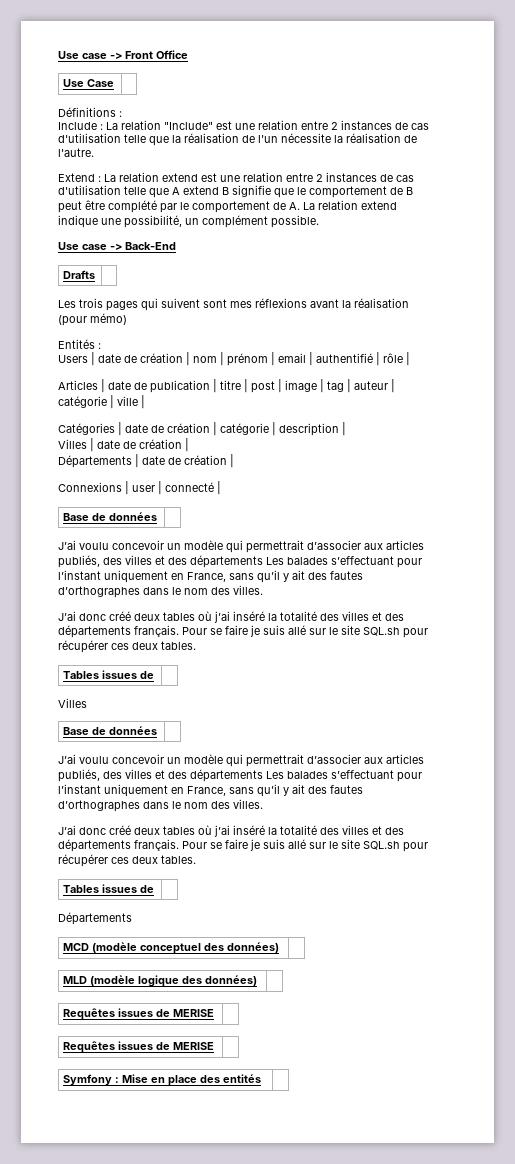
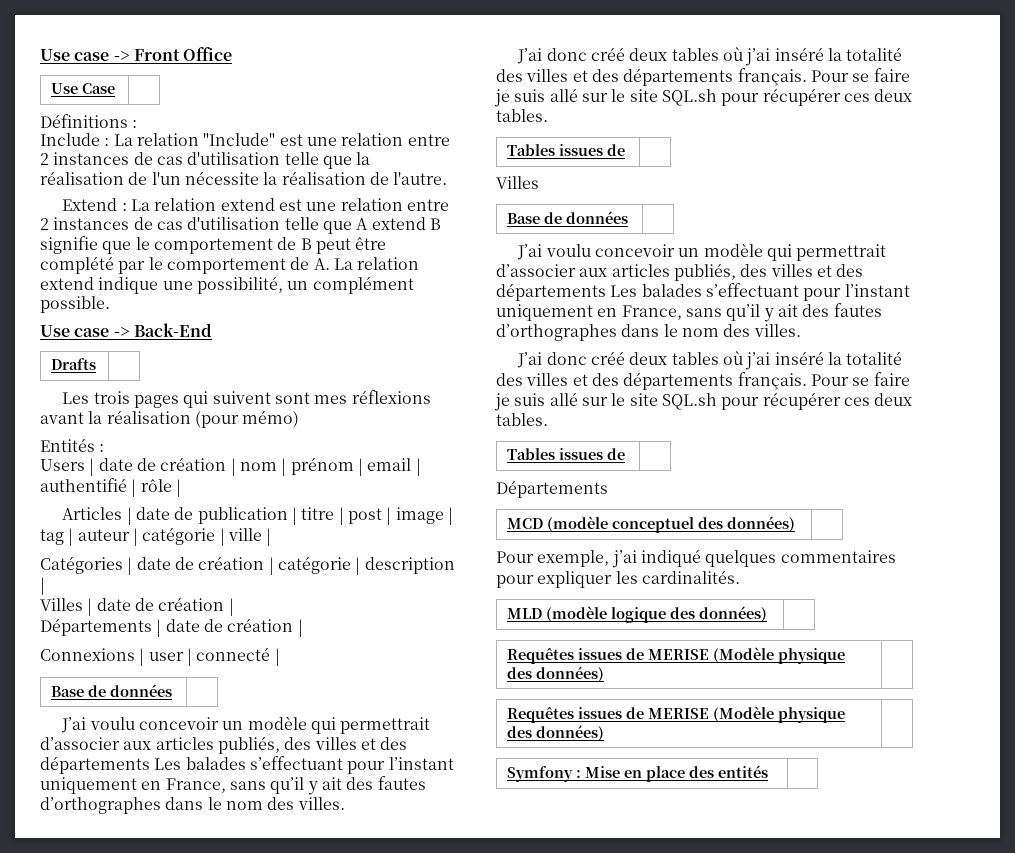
(280, 947) none -> [496,549,896,568] [496,570,740,588] // Pour exemple, j’ai indiqué quelques commentaires pour expliquer les cardinalités.
[63,1041,215,1053] | // Requêtes issues de MERISE -> [713,647,846,664] [507,666,605,682] [507,706,846,723] [507,725,605,741] (Modèle physique des données) | // Requêtes issues de MERISE (Modèle physique des données)

